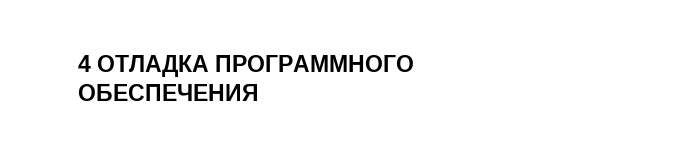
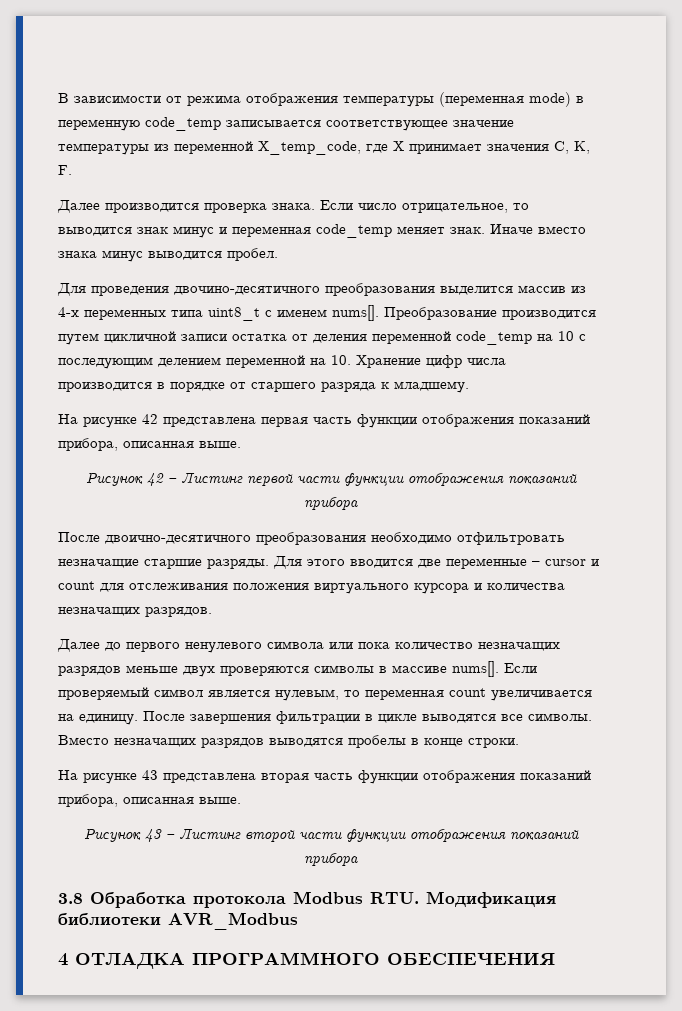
(78, 63) none -> [58,92,584,107] [58,117,514,131] [58,141,590,155] [58,165,72,175] [57,200,529,213] [58,224,586,238] [58,248,278,262] [57,283,586,296] [58,305,596,321] [58,331,586,345] [58,355,506,369] [58,381,469,393] [58,414,590,428] [58,438,241,451] [85,472,577,487] [304,496,358,511] [58,532,565,545] [58,556,599,569] [58,581,565,594] [58,607,212,617] [57,639,560,653] [58,661,537,677] [58,687,592,701] [58,711,592,725] [58,735,519,748] [58,770,591,784] [58,794,241,807] [83,828,579,843] [304,852,358,867] [58,891,556,908] [58,912,298,930] В зависимости от режима отображения температуры (переменная mode) в переменную code_temp записывается соответствующее значение температуры из переменной X_temp_code, где X принимает значения C, K, F. // Далее производится проверка знака. Если число отрицательное, то выводится знак минус и переменная code_temp меняет знак. Иначе вместо знака минус выводится пробел. // Для проведения двочино-десятичного преобразования выделится массив из 4-х переменных типа uint8_t с именем nums[]. Преобразование производится путем цикличной записи остатка от деления переменной code_temp на 10 с последующим делением переменной на 10. Хранение цифр числа производится в порядке от старшего разряда к младшему. // На рисунке 42 представлена первая часть функции отображения показаний прибора, описанная выше. // Рисунок 42 – Листинг первой части функции отображения показаний прибора // После двоично-десятичного преобразования необходимо отфильтровать незначащие старшие разряды. Для этого вводится две переменные – cursor и count для отслеживания положения виртуального курсора и количества незначащих разрядов. // Далее до первого ненулевого символа или пока количество незначащих разрядов меньше двух проверяются символы в массиве nums[]. Если проверяемый символ является нулевым, то переменная count увеличивается на единицу. После завершения фильтрации в цикле выводятся все символы. Вместо незначащих разрядов выводятся пробелы в конце строки. // На рисунке 43 представлена вторая часть функции отображения показаний прибора, описанная выше. // Рисунок 43 – Листинг второй части функции отображения показаний прибора // 3.8 Обработка протокола Modbus RTU. Модификация библиотеки AVR_Modbus //

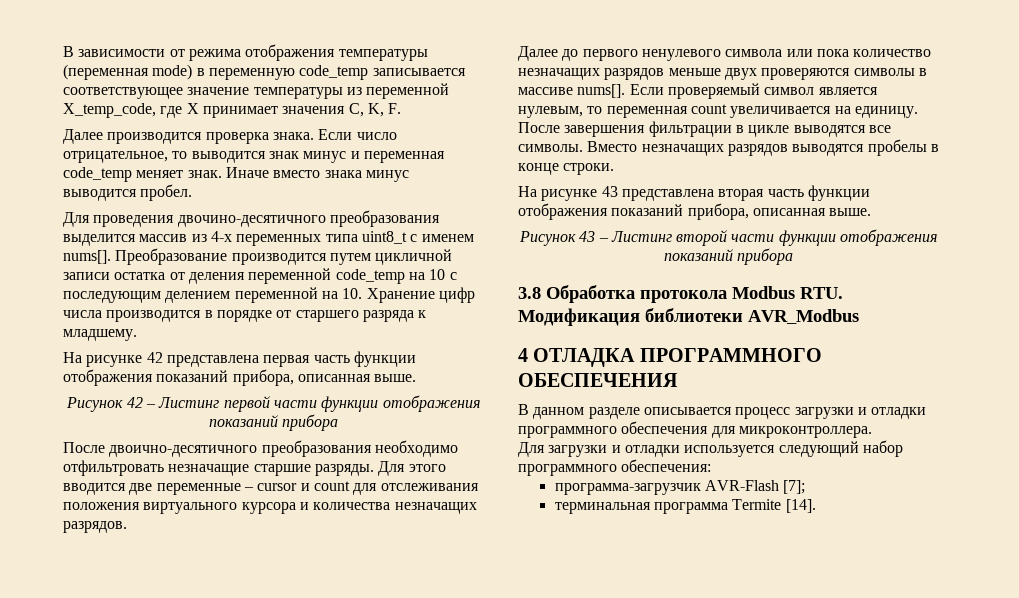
(555, 959) none -> [518,404,927,419] [518,421,872,438] [518,440,903,457] [518,459,712,476] [554,480,806,495] [554,499,816,514] // В данном разделе описывается процесс загрузки и отладки программного обеспечения для микроконтроллера. // Для загрузки и отладки используется следующий набор программного обеспечения: // программа-загрузчик AVR-Flash [7]; // терминальная программа Termite [14].

